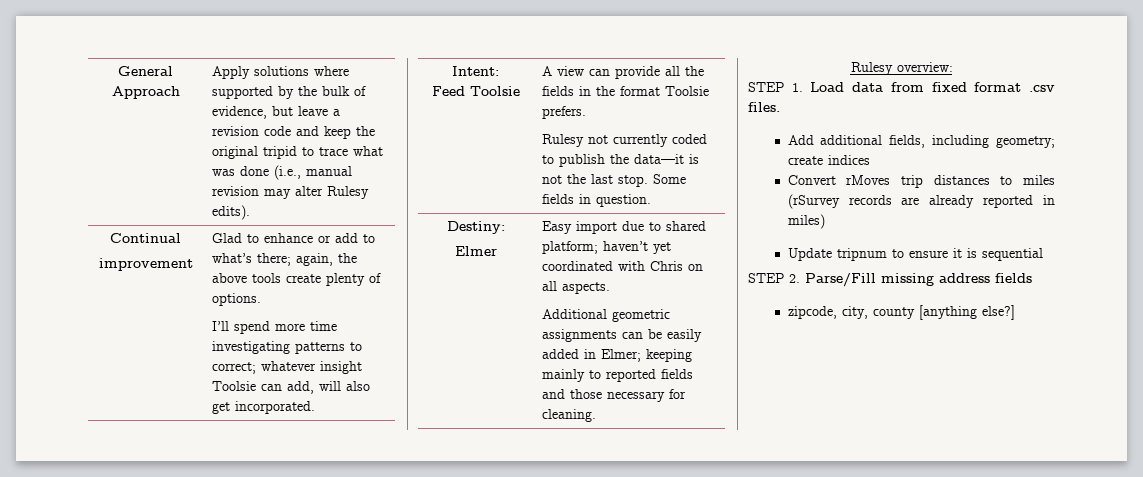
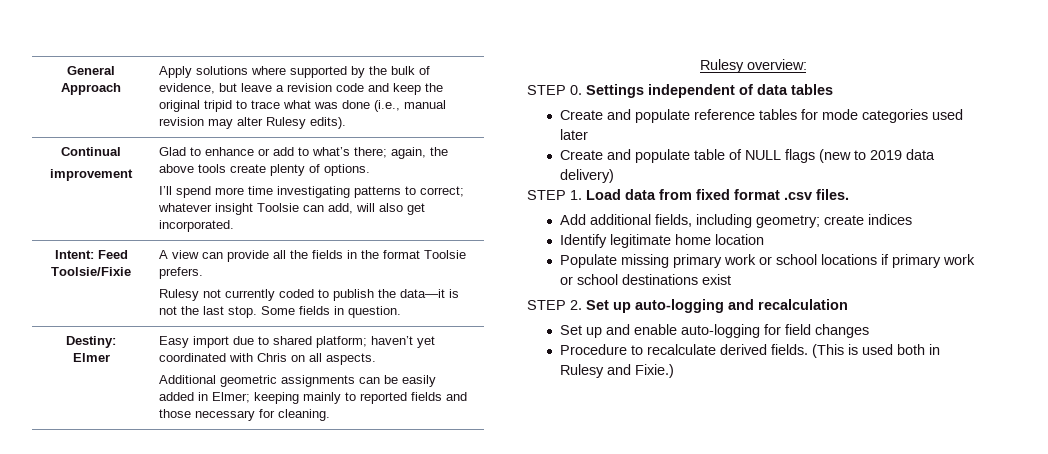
[431,86,520,96] // Feed Toolsie -> [97,250,128,259] [51,267,131,276] Feed Toolsie/Fixie
(953, 67) none -> [527,84,833,98] [560,109,964,123] [560,129,589,140] [560,149,936,163] [560,169,615,183] // STEP 0. Settings independent of data tables // Create and populate reference tables for mode categories used later // Create and populate table of NULL flags (new to 2019 data delivery)
[787,175,1055,188] [787,194,1055,209] [787,214,825,229] [787,248,1043,261] [748,273,1032,287] [787,305,1015,320] Convert rMoves trip distances to miles (rSurvey records are already reported in miles) // Update tripnum to ensure it is sequential // STEP 2. Parse/Fill missing address fields // zipcode, city, county [anything else?] -> [560,234,765,248] [560,254,976,268] [560,274,732,285] [527,299,848,313] [560,324,870,338] [560,344,941,358] [560,364,675,378] Identify legitimate home location // Populate missing primary work or school locations if primary work or school destinations exist // STEP 2. Set up auto-logging and recalculation // Set up and enable auto-logging for field changes // Procedure to recalculate derived fields. (This is used both in Rulesy and Fixie.)

